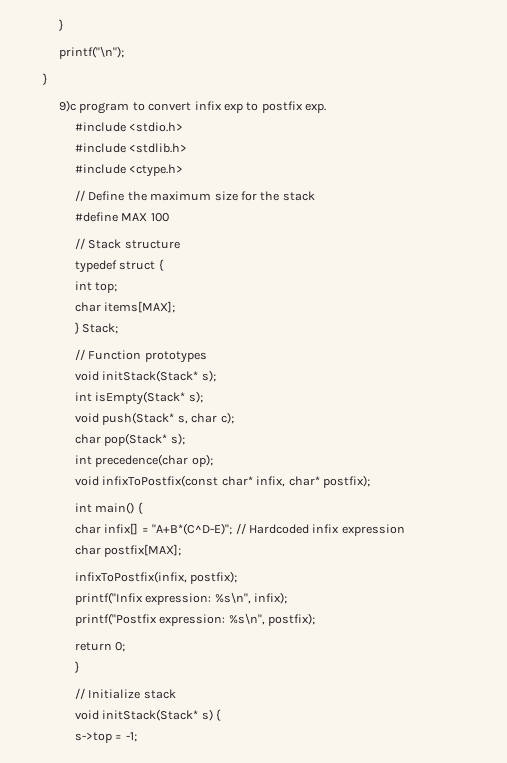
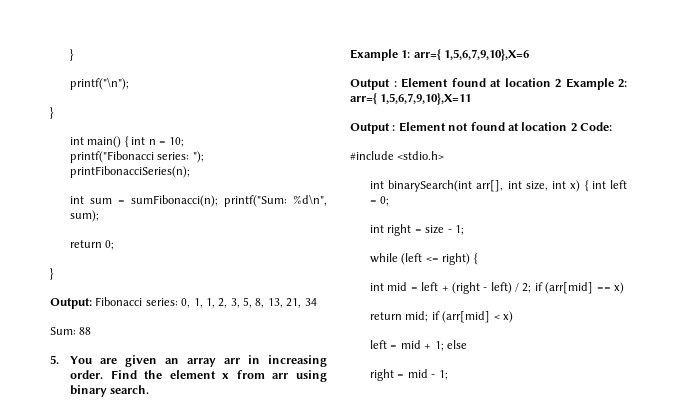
[59,100,327,114] [75,122,184,132] [75,143,188,153] [75,164,184,177] [75,190,315,201] [75,212,169,222] [75,238,180,249] [75,259,164,273] [75,281,118,293] [75,301,176,313] [75,322,119,334] [75,349,207,363] [75,370,216,382] [75,391,203,405] [75,412,234,425] [75,433,185,446] [75,454,213,467] [75,475,370,488] [75,502,143,514] [75,523,405,536] [75,544,182,557] [75,571,238,584] [75,592,288,605] [75,613,316,626] [75,642,126,652] [75,661,80,673] [75,688,176,699] [75,709,222,721] [75,732,137,743] 9)c program to convert infix exp to postfix exp. // #include <stdio.h> // #include <stdlib.h> // #include <ctype.h> // // Define the maximum size for the stack // #define MAX 100 // // Stack structure // typedef struct { // int top; // char items[MAX]; // } Stack; // // Function prototypes // void initStack(Stack* s); // int isEmpty(Stack* s); // void push(Stack* s, char c); // char pop(Stack* s); // int precedence(char op); // void infixToPostfix(const char* infix, char* postfix); // int main() { // char infix[] = "A+B*(C^D-E)"; // Hardcoded infix expression // char postfix[MAX]; // infixToPostfix(infix, postfix); // printf("Infix expression: %s\n", infix); // printf("Postfix expression: %s\n", postfix); // return 0; // } // // Initialize stack // void initStack(Stack* s) { // s->top = -1; -> [70,136,185,148] [70,151,204,163] [70,166,191,178] [70,194,328,207] [70,210,100,222] [70,240,115,250] [50,268,54,280] [50,297,317,309] [50,327,92,335] [50,355,328,367] [70,370,327,382] [70,385,150,397] [350,49,530,61] [350,78,627,90] [350,93,472,105] [350,122,612,134] [350,151,445,160] [370,180,628,192] [370,196,390,206] [370,224,464,236] [370,253,478,265] [370,282,624,294] [370,311,513,323] [370,340,467,351] [370,369,448,381] int main() { int n = 10; // printf("Fibonacci series: "); printFibonacciSeries(n); // int sum = sumFibonacci(n); printf("Sum: %d\n", sum); // return 0; // } // Output: Fibonacci series: 0, 1, 1, 2, 3, 5, 8, 13, 21, 34 // Sum: 88 // 5. You are given an array arr in increasing order. Find the element x from arr using binary search. // Example 1: arr={ 1,5,6,7,9,10},X=6 // Output : Element found at location 2 Example 2: arr={ 1,5,6,7,9,10},X=11 // Output : Element not found at location 2 Code: // #include <stdio.h> // int binarySearch(int arr[], int size, int x) { int left = 0; // int right = size - 1; // while (left <= right) { // int mid = left + (right - left) / 2; if (arr[mid] == x) // return mid; if (arr[mid] < x) // left = mid + 1; else // right = mid - 1;

